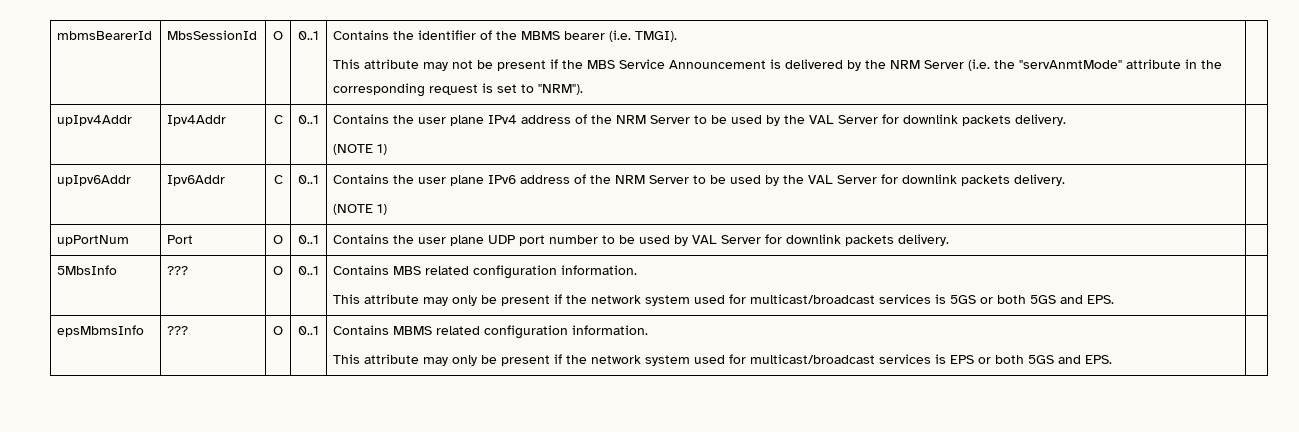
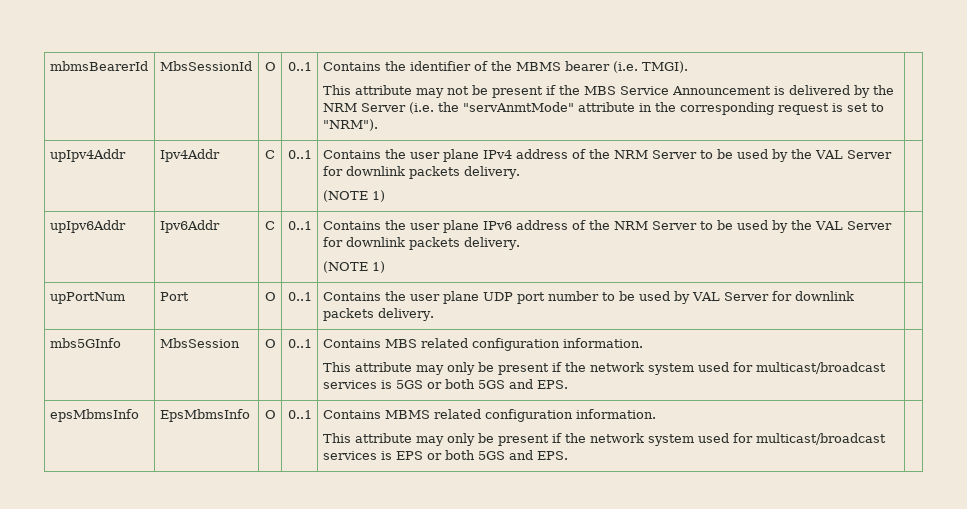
[57,265,118,275] [167,266,189,275] 5MbsInfo | ??? -> [49,338,121,348] [159,338,240,348] mbs5GInfo | MbsSession
[167,326,189,335] ??? -> [159,409,250,422] EpsMbmsInfo

